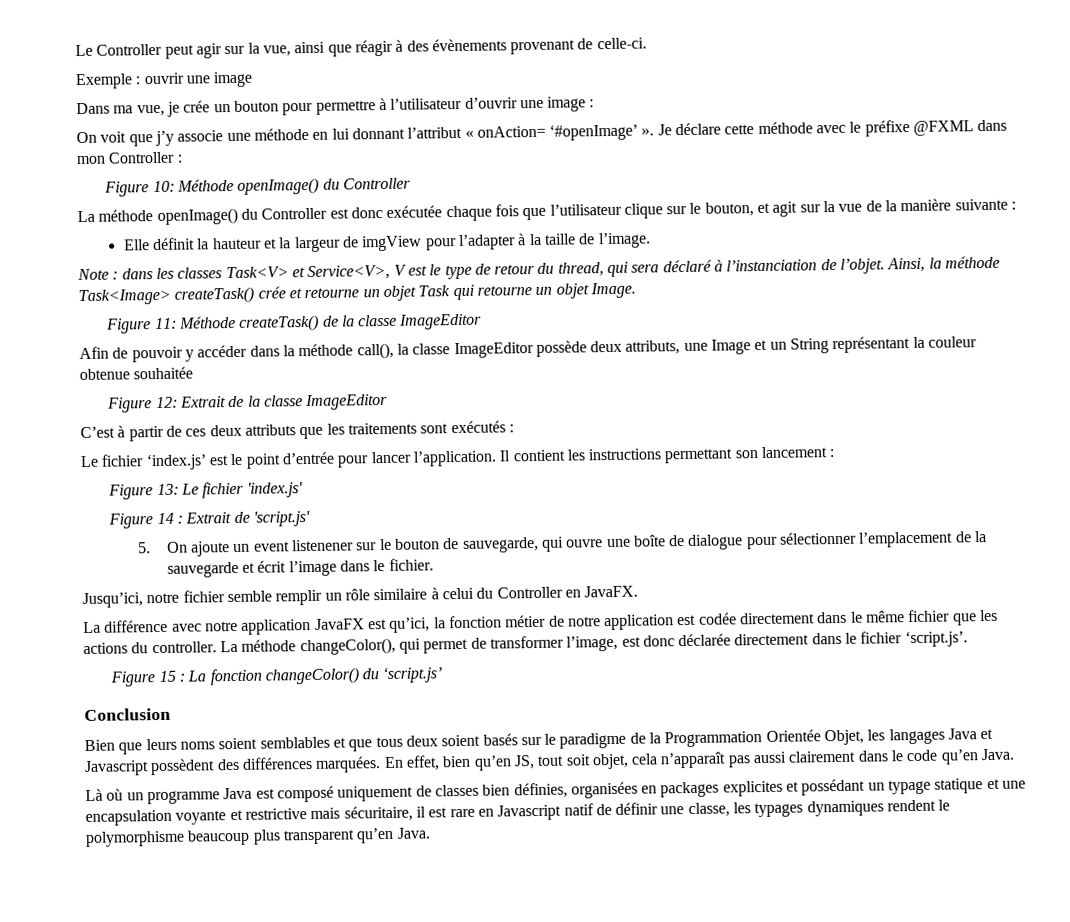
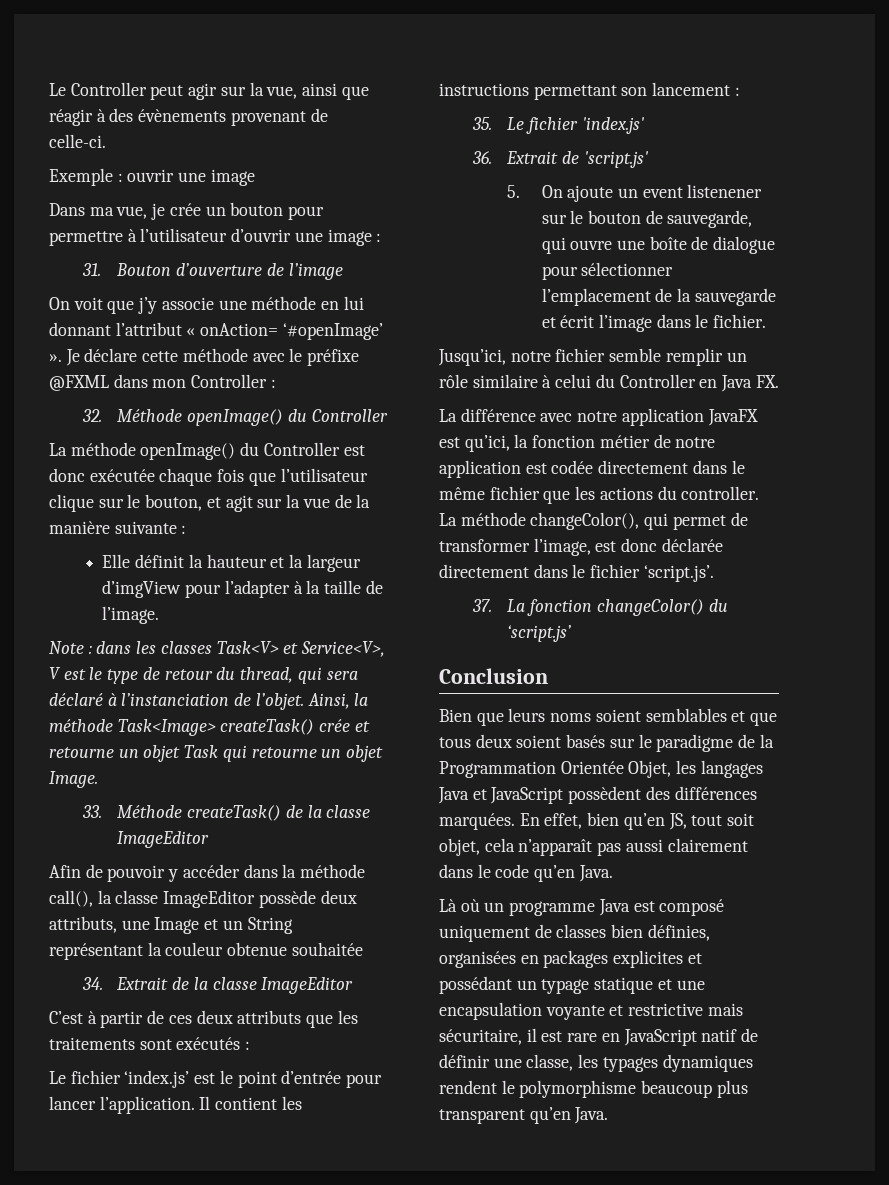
(595, 103) none -> [82,263,343,280] // 31. Bouton d’ouverture de l’image
[104,180,175,197] Figure 10: -> [82,409,103,422] 32.
[343,235,423,252] de imgView -> [102,580,182,598] d’imgView
[106,317,177,334] Figure 11: -> [82,805,103,818] 33.
[107,396,178,413] Figure 12: -> [82,977,104,990] 34.
[108,483,179,500] Figure 13: -> [472,117,493,130] 35.
[108,512,183,529] Figure 14 : -> [472,151,493,164] 36.
[584,585,639,598] JavaFX. -> [721,375,779,392] Java FX.
[110,670,185,687] Figure 15 : -> [472,599,493,612] 37.
[84,760,149,776] Javascript -> [490,787,564,804] JavaScript
[497,804,562,821] Javascript -> [623,1029,697,1046] JavaScript

